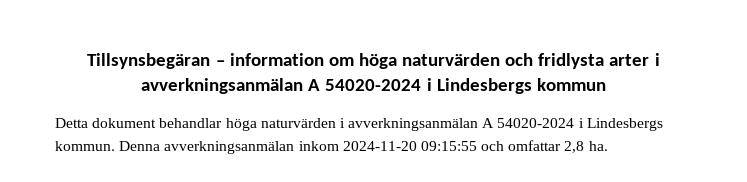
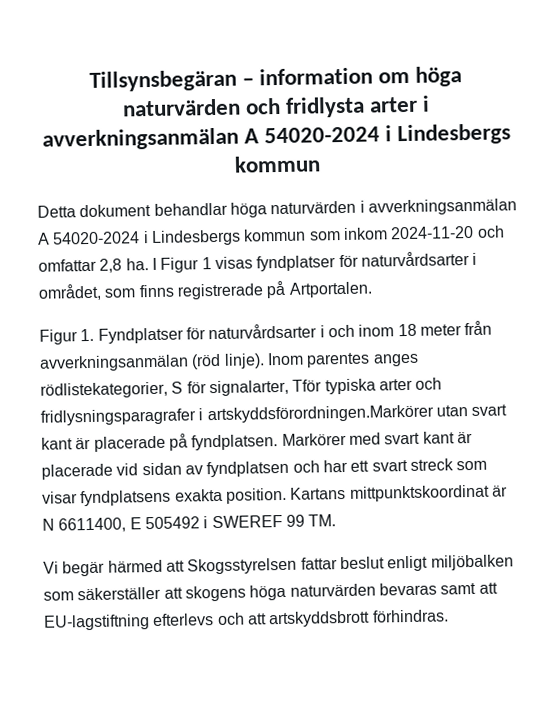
[55,141,295,154] kommun. Denna avverkningsanmälan -> [243,228,341,242] kommun som
[420,141,477,151] 09:15:55 -> (475, 232) none
(608, 146) none -> [151,251,478,273] [38,280,373,301] [39,320,493,345] [39,352,419,372] [40,377,443,399] [40,404,508,426] [41,431,473,452] [41,458,488,480] [42,484,508,507] [42,514,337,533] [43,554,514,577] [43,582,498,602] [43,609,449,631] I Figur 1 visas fyndplatser för naturvårdsarter i området, som finns registrerade på Artportalen. // Figur 1. Fyndplatser för naturvårdsarter i och inom 18 meter från avverkningsanmälan (röd linje). Inom parentes anges rödlistekategorier, S för signalarter, Tför typiska arter och fridlysningsparagrafer i artskyddsförordningen.Markörer utan svart kant är placerade på fyndplatsen. Markörer med svart kant är placerade vid sidan av fyndplatsen och har ett svart streck som visar fyndplatsens exakta position. Kartans mittpunktskoordinat är N 6611400, E 505492 i SWEREF 99 TM. // Vi begär härmed att Skogsstyrelsen fattar beslut enligt miljöbalken som säkerställer att skogens höga naturvärden bevaras samt att EU-lagstiftning efterlevs och att artskyddsbrott förhindras.

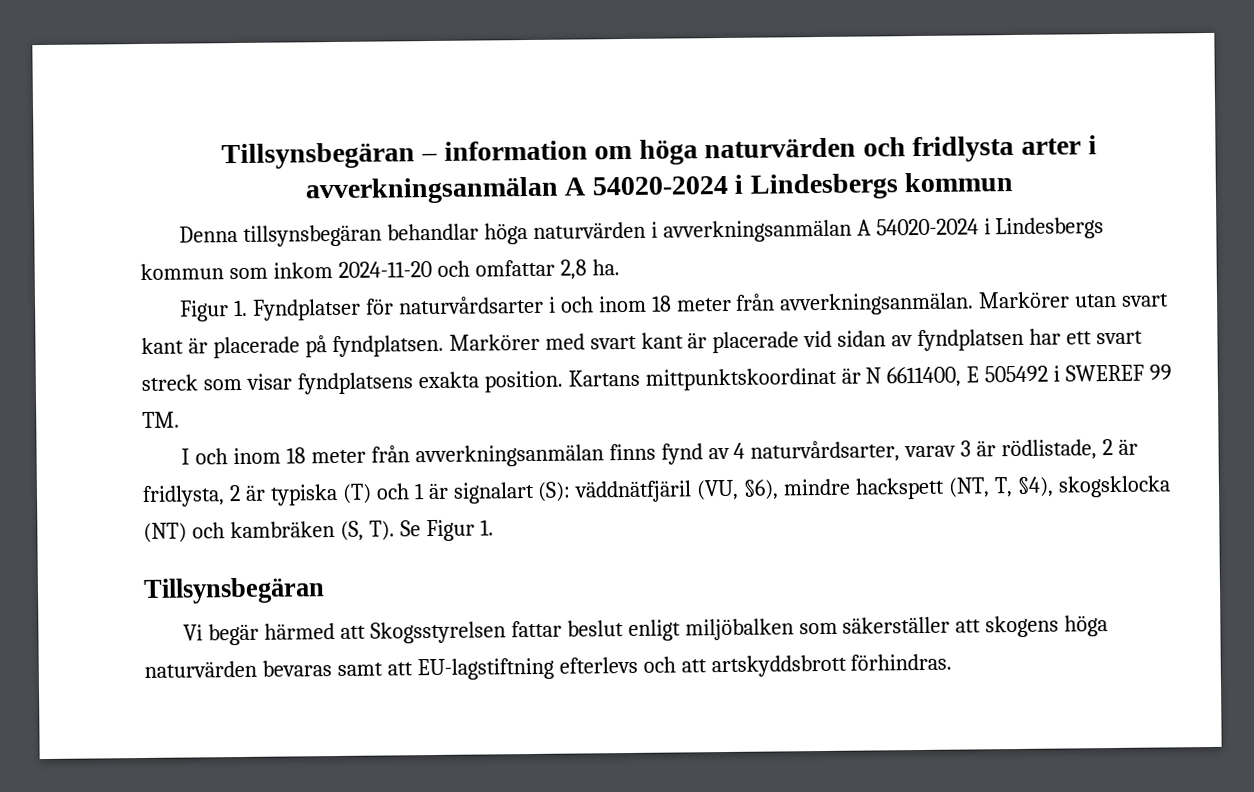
[37,203,152,218] Detta dokument -> [179,224,383,247] Denna tillsynsbegäran
[151,251,478,273] [38,280,373,301] I Figur 1 visas fyndplatser för naturvårdsarter i området, som finns registrerade på Artportalen. -> (620, 267) none
[39,352,419,372] [40,377,443,399] [40,404,434,426] avverkningsanmälan (röd linje). Inom parentes anges rödlistekategorier, S för signalarter, Tför typiska arter och fridlysningsparagrafer i artskyddsförordningen.Markörer -> [779,291,1071,316] avverkningsanmälan. Markörer
[292,460,320,473] och -> (1025, 340) none
(337, 520) none -> [181,438,1139,468] [142,475,1171,507] [143,519,494,543] [143,577,325,604] // I och inom 18 meter från avverkningsanmälan finns fynd av 4 naturvårdsarter, varav 3 är rödlistade, 2 är fridlysta, 2 är typiska (T) och 1 är signalart (S): väddnätfjäril (VU, §6), mindre hackspett (NT, T, §4), skogsklocka (NT) och kambräken (S, T). Se Figur 1. // Tillsynsbegäran

